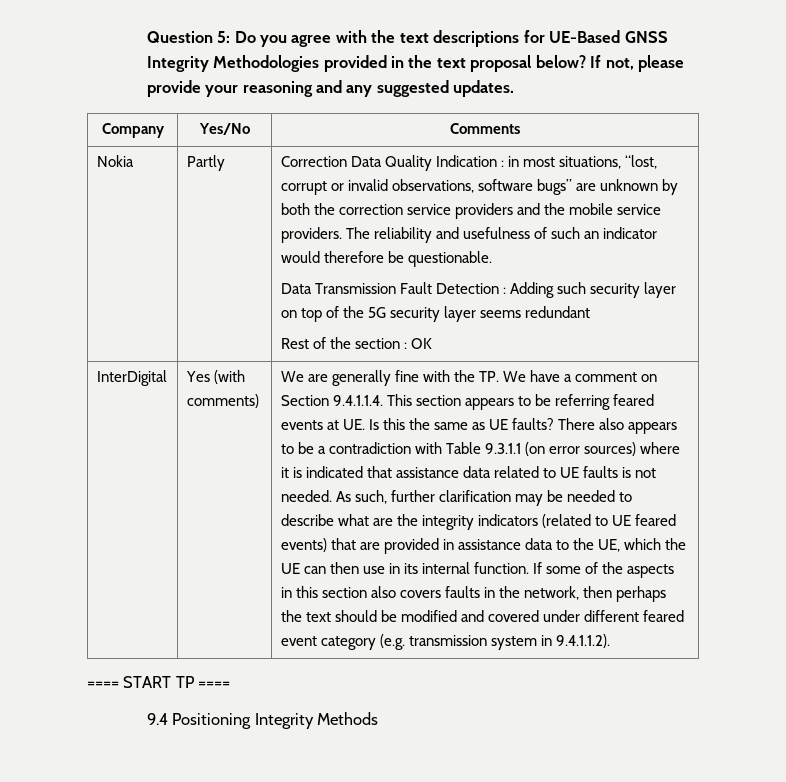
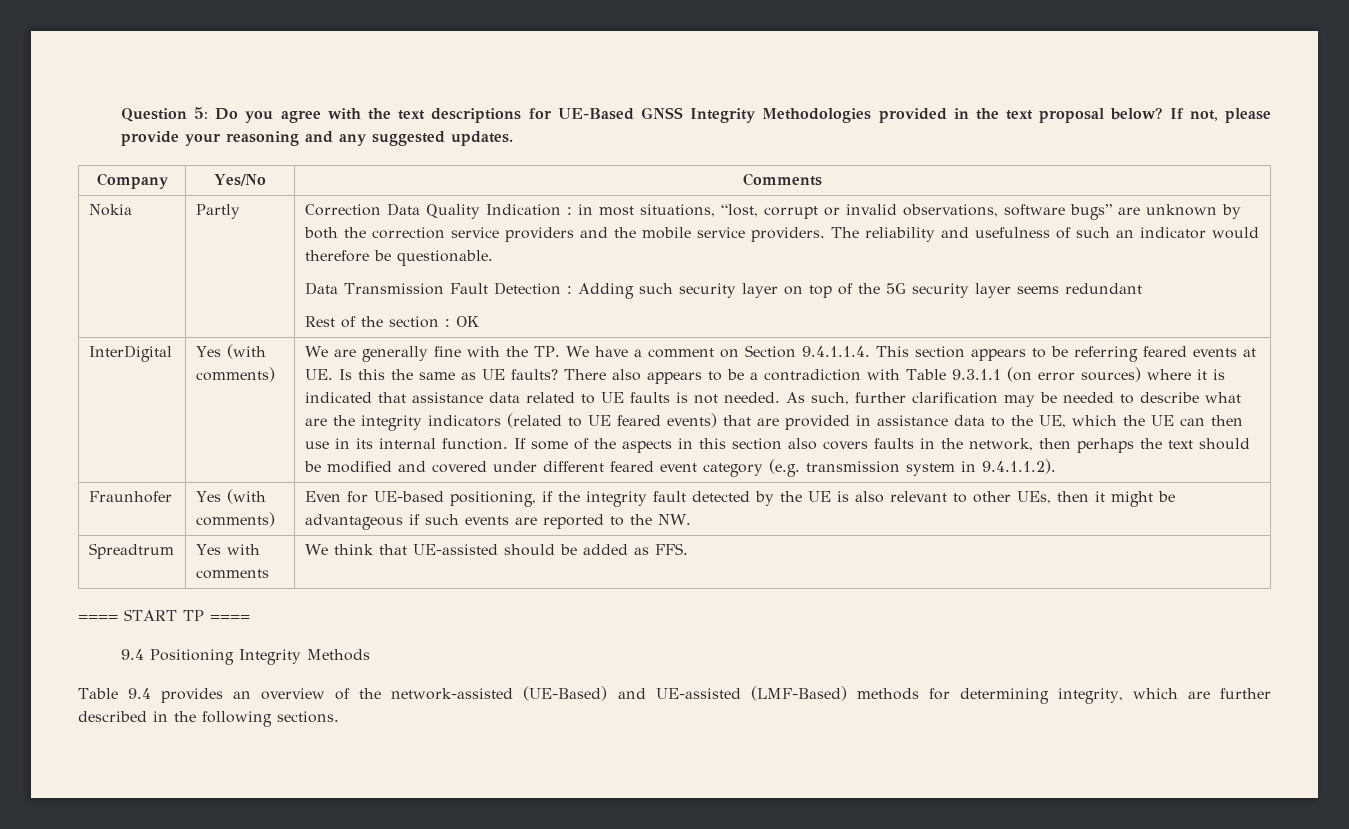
(611, 641) none -> [88,491,172,503] [195,489,266,504] [195,512,275,527] [304,491,1175,507] [304,514,691,530] [88,543,174,559] [195,544,260,555] [195,569,269,579] [304,543,688,556] // Fraunhofer | Yes (with comments) | Even for UE-based positioning, if the integrity fault detected by the UE is also relevant to other UEs, then it might be advantageous if such events are reported to the NW. // Spreadtrum | Yes with comments | We think that UE-assisted should be added as FFS.
(378, 718) none -> [78,686,1271,704] [78,711,339,727] // Table 9.4 provides an overview of the network-assisted (UE-Based) and UE-assisted (LMF-Based) methods for determining integrity, which are further described in the following sections.

